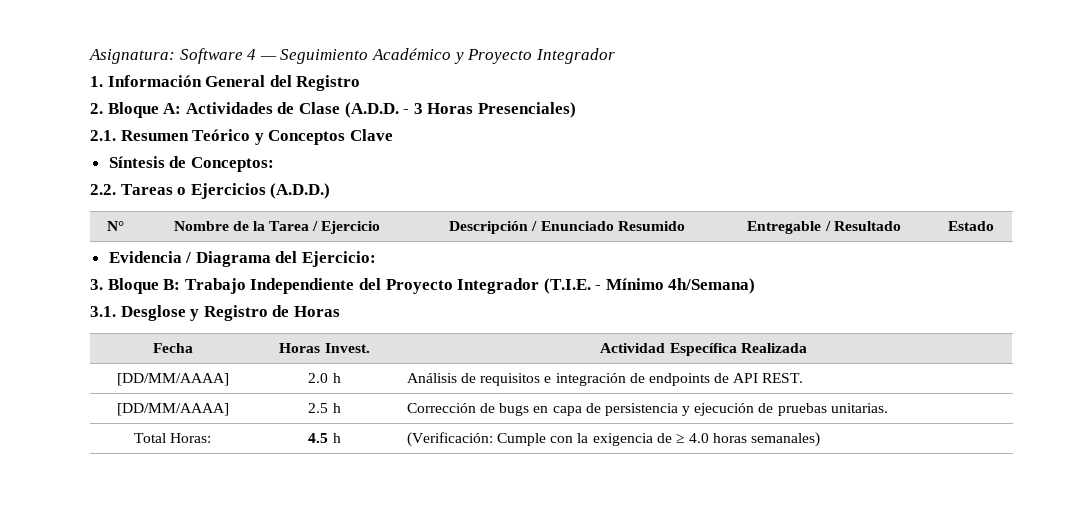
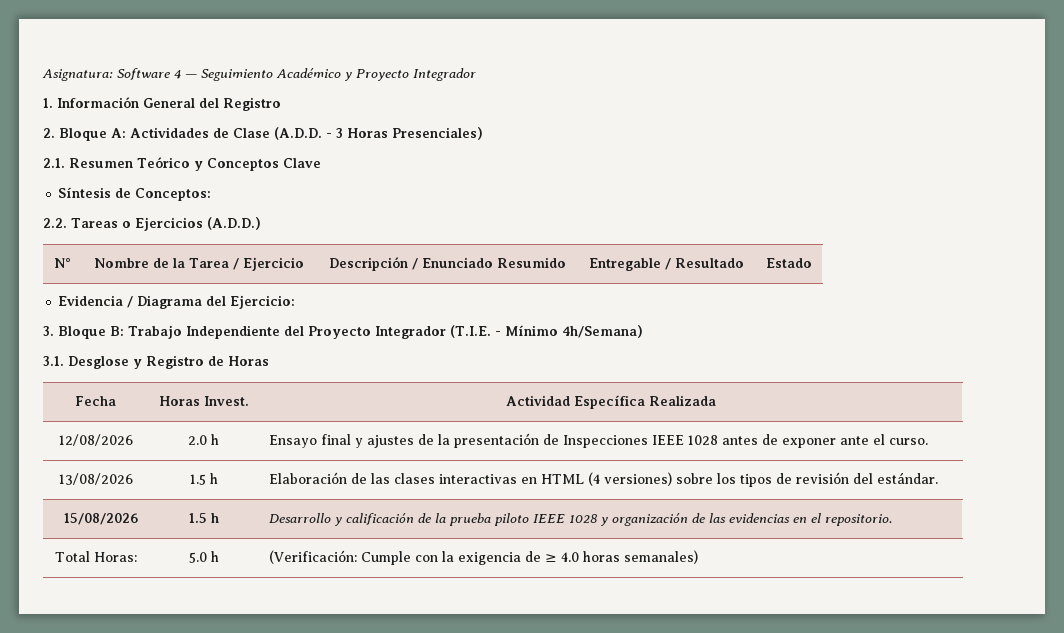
[116,373,229,386] [DD/MM/AAAA] -> [58,434,133,446] 12/08/2026
[406,373,804,386] [116,403,229,416] [308,403,341,413] [406,403,888,416] Análisis de requisitos e integración de endpoints de API REST. // [DD/MM/AAAA] | 2.5 h | Corrección de bugs en capa de persistencia y ejecución de pruebas unitarias. -> [269,433,929,448] [58,473,133,485] [189,473,218,485] [269,472,939,487] [63,513,138,525] [188,513,219,523] [269,513,893,526] Ensayo final y ajustes de la presentación de Inspecciones IEEE 1028 antes de exponer ante el curso. // 13/08/2026 | 1.5 h | Elaboración de las clases interactivas en HTML (4 versiones) sobre los tipos de revisión del estándar. // 15/08/2026 | 1.5 h | Desarrollo y calificación de la prueba piloto IEEE 1028 y organización de las evidencias en el repositorio.
[308,433,329,443] 4.5 -> [188,552,207,563] 5.0

